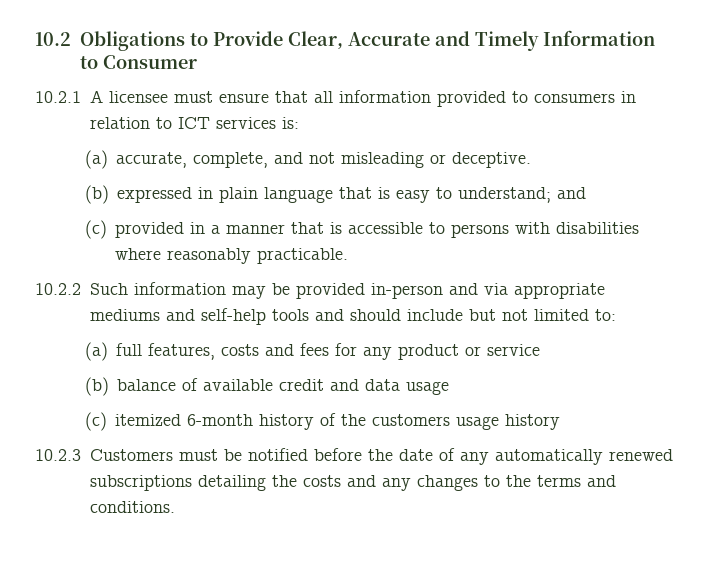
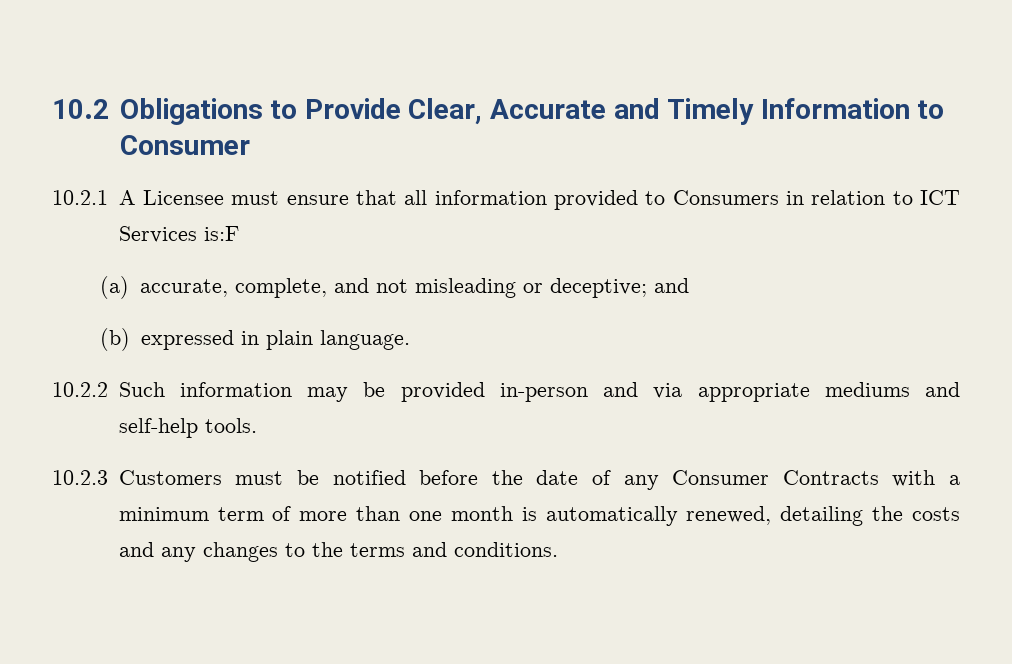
[108,91,168,103] licensee -> [143,190,225,205] Licensee
[533,93,615,103] consumers -> [672,190,779,205] Consumers
[215,117,299,129] services is: -> [118,226,239,243] Services is:F
[452,152,532,168] deceptive. -> [549,278,689,298] deceptive; and
[264,187,587,203] [84,220,640,239] [115,248,349,264] language that is easy to understand; and // (c) provided in a manner that is accessible to persons with disabilities where reasonably practicable. -> [319,330,410,350] language.
[271,309,616,321] [84,342,541,361] [84,377,450,396] [84,412,561,431] tools and should include but not limited to: // (a) full features, costs and fees for any product or service // (b) balance of available credit and data usage // (c) itemized 6-month history of the customers usage history -> [204,418,257,433] tools.
[494,449,673,465] [89,475,192,491] automatically renewed subscriptions -> [672,470,960,487] [118,506,772,526] Consumer Contracts with a minimum term of more than one month is automatically renewed,

